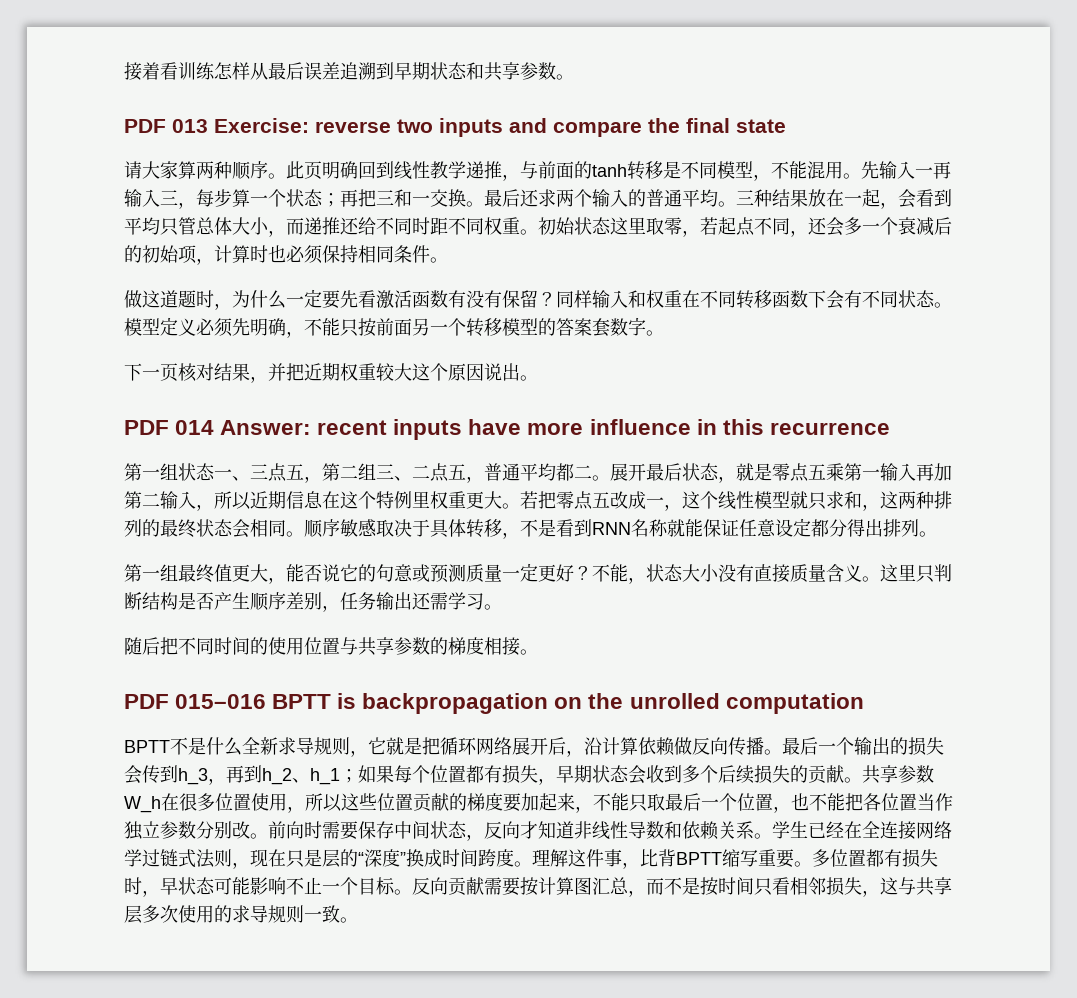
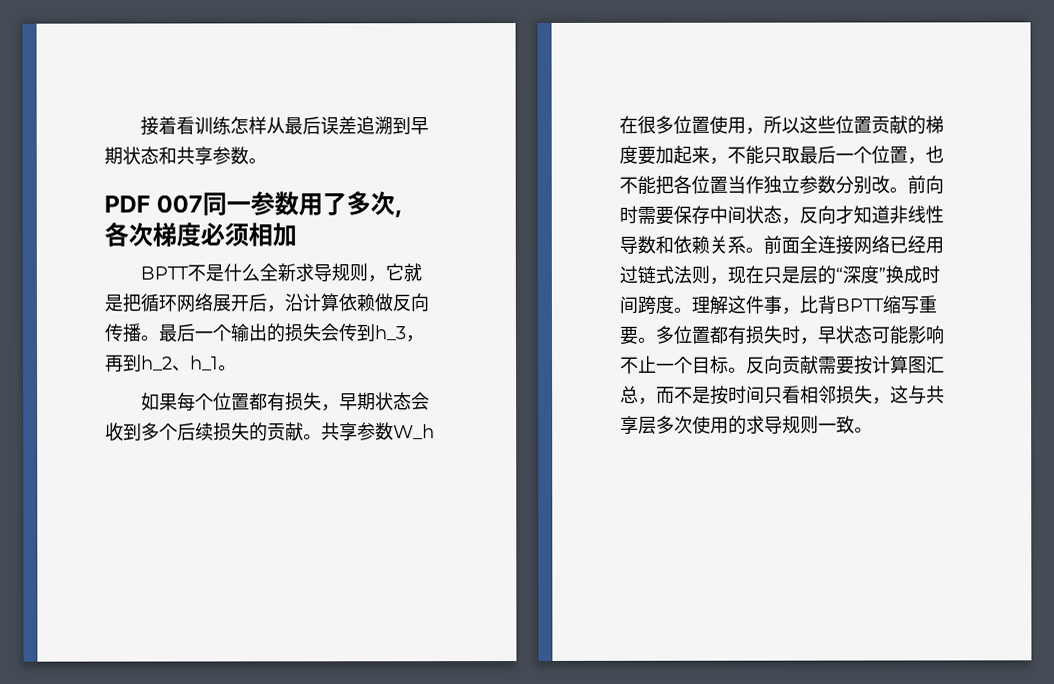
[172,118,786,137] [124,161,951,181] [124,189,952,209] [124,217,952,237] [124,245,448,265] [124,289,952,310] [124,317,664,338] [124,363,538,383] [124,419,890,440] [124,463,952,483] [124,491,952,511] [124,518,937,539] [124,563,952,584] [124,592,502,612] [124,637,538,656] [124,693,864,714] 013 Exercise: reverse two inputs and compare the final state // 请大家算两种顺序。此页明确回到线性教学递推，与前面的tanh转移是不同模型，不能混用。先输入一再输入三，每步算一个状态；再把三和一交换。最后还求两个输入的普通平均。三种结果放在一起，会看到平均只管总体大小，而递推还给不同时距不同权重。初始状态这里取零，若起点不同，还会多一个衰减后的初始项，计算时也必须保持相同条件。 // 做这道题时，为什么一定要先看激活函数有没有保留？同样输入和权重在不同转移函数下会有不同状态。模型定义必须先明确，不能只按前面另一个转移模型的答案套数字。 // 下一页核对结果，并把近期权重较大这个原因说出。 // PDF 014 Answer: recent inputs have more influence in this recurrence // 第一组状态一、三点五，第二组三、二点五，普通平均都二。展开最后状态，就是零点五乘第一输入再加第二输入，所以近期信息在这个特例里权重更大。若把零点五改成一，这个线性模型就只求和，这两种排列的最终状态会相同。顺序敏感取决于具体转移，不是看到RNN名称就能保证任意设定都分得出排列。 // 第一组最终值更大，能否说它的句意或预测质量一定更好？不能，状态大小没有直接质量含义。这里只判断结构是否产生顺序差别，任务输出还需学习。 // 随后把不同时间的使用位置与共享参数的梯度相接。 // PDF 015–016 BPTT is backpropagation on the unrolled computation -> [156,191,419,218] [104,221,297,247] 007同一参数用了多次，各次梯度必须相加
[340,769,358,783] ； -> [218,365,237,371] 。 //
[772,821,862,839] 学生已经在 -> [763,235,800,254] 前面
[124,849,142,867] 学 -> [889,235,944,254] 已经用

